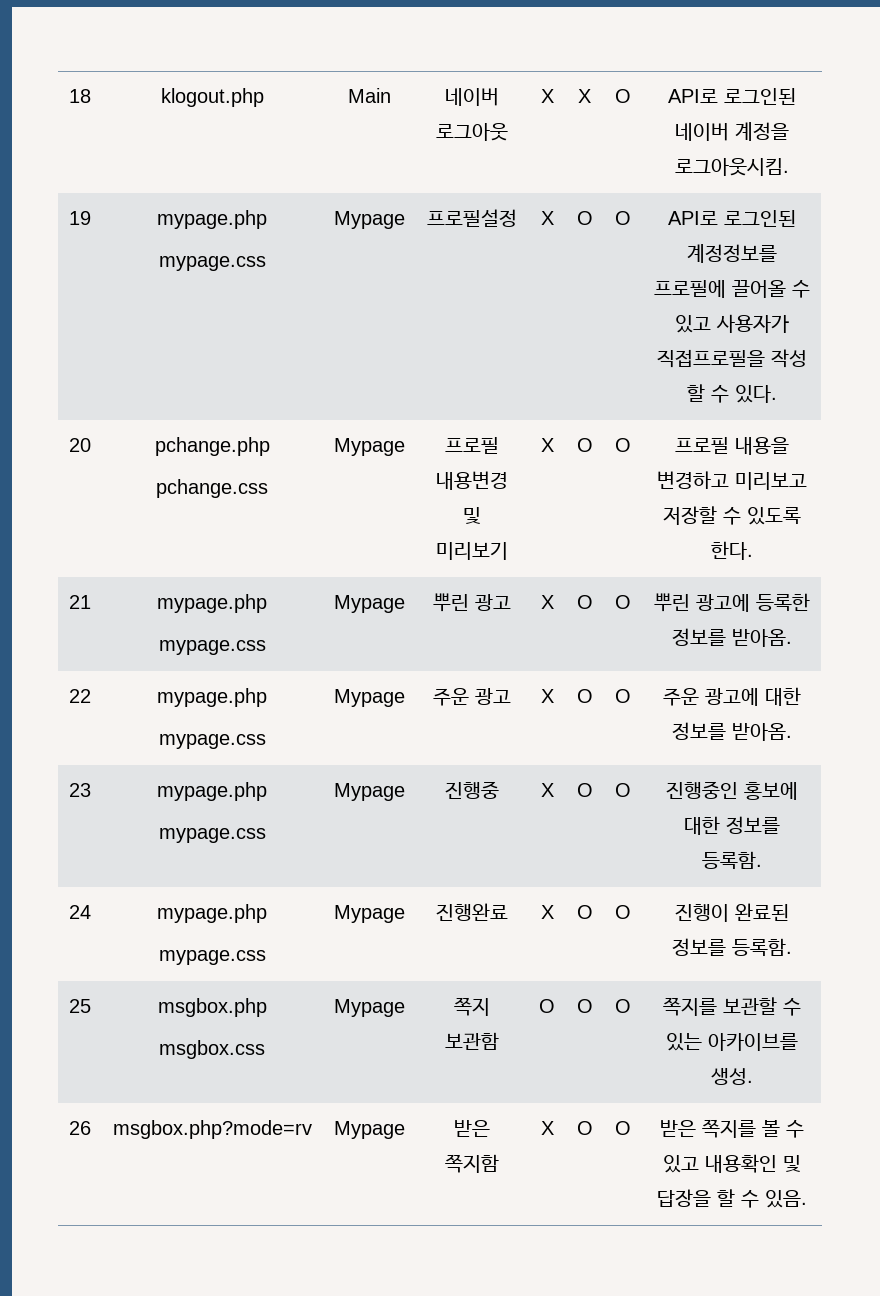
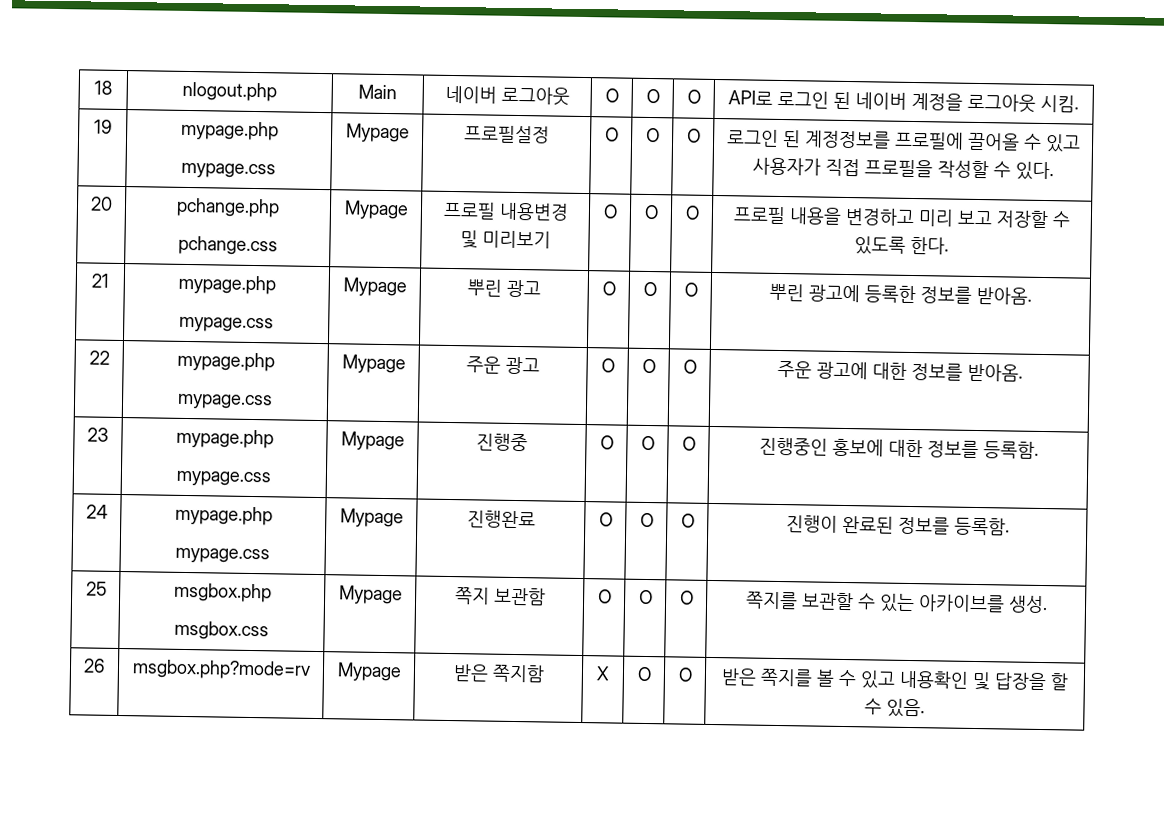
[160,88,264,107] klogout.php -> [182,81,277,102] nlogout.php
[540,89,554,103] [578,89,591,103] [614,89,631,103] [667,88,796,105] [674,122,789,141] [674,158,789,176] X | X | O | API로 로그인된 네이버 계정을 로그아웃시킴. -> [604,88,619,103] [645,88,660,104] [686,89,701,104] [728,90,1079,113] O | O | O | API로 로그인 된 네이버 계정을 로그아웃 시킴.
[540,211,554,225] [576,211,593,225] [614,211,631,225] [667,210,796,227] X | O | O | API로 로그인된 -> [604,127,619,142] [645,127,660,143] [686,128,701,143] [725,129,801,148] O | O | O | 로그인 된
[656,349,807,368] [686,384,705,402] 직접프로필을 작성 할 -> [824,158,989,179] 직접 프로필을 작성할
[540,438,554,452] X -> [602,204,618,219] O
[734,472,807,490] 미리보고 -> [918,209,994,227] 미리 보고
[540,595,554,609] X -> [601,281,616,296] O
[540,689,554,703] X -> [600,358,615,373] O
[540,783,554,797] X -> [599,435,614,450] O
[540,905,554,919] X -> [598,512,613,527] O

